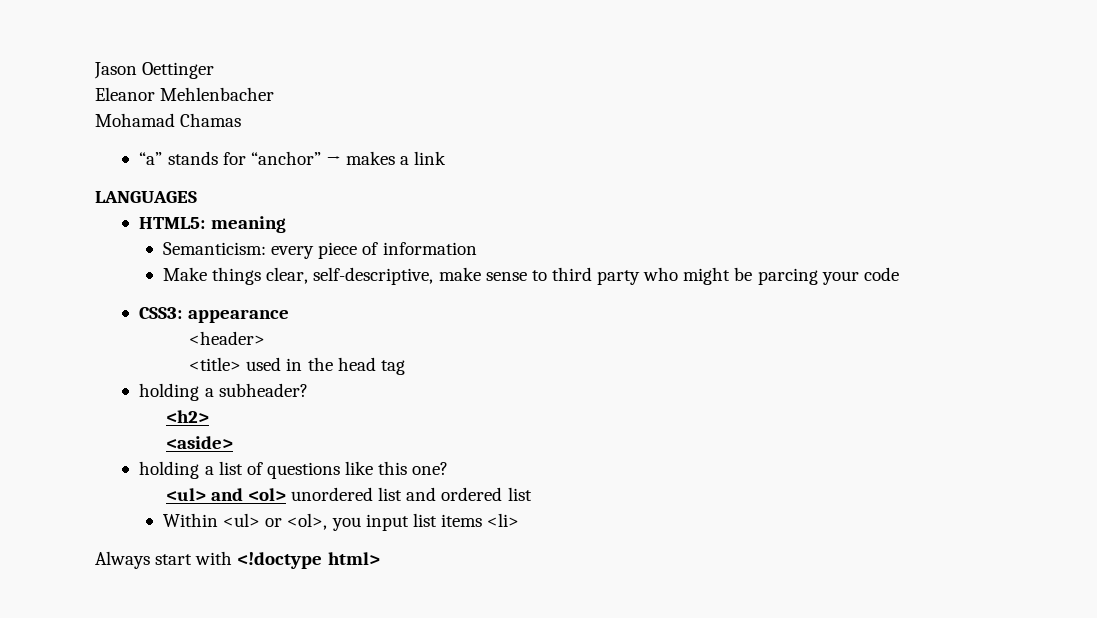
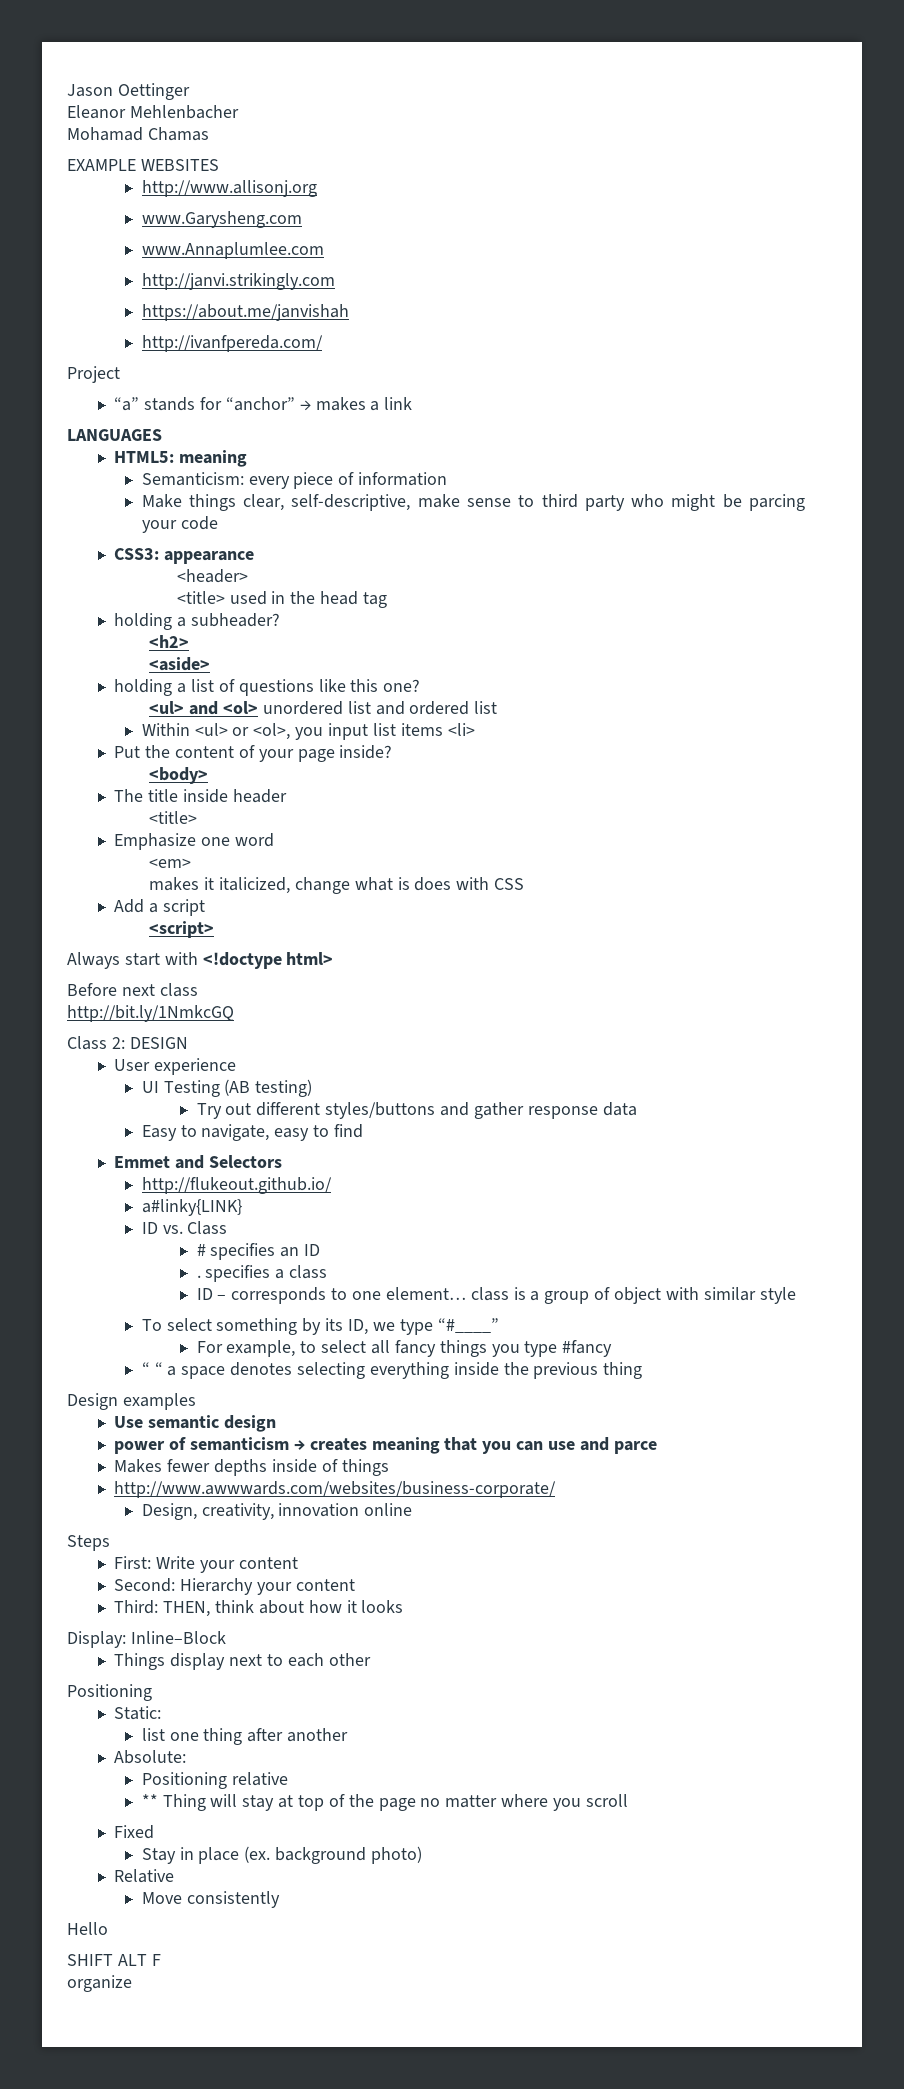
(242, 120) none -> [67,159,219,171] [141,180,317,197] [141,211,302,228] [141,242,324,259] [141,273,335,290] [141,304,349,321] [141,335,323,352] [67,366,120,383] // EXAMPLE WEBSITES // http://www.allisonj.org // www.Garysheng.com // www.Annaplumlee.com // http://janvi.strikingly.com // https://about.me/janvishah // http://ivanfpereda.com/ // Project
(520, 520) none -> [114,745,393,762] [149,767,209,784] [114,789,287,803] [149,811,198,824] [114,833,274,850] [149,858,192,868] [149,877,525,894] [114,899,205,916] [149,921,215,938] // Put the content of your page inside? // <body> // The title inside header // <title> // Emphasize one word // <em> // makes it italicized, change what is does with CSS // Add a script // <script>
(380, 558) none -> [67,983,198,997] [67,1005,234,1022] [67,1036,188,1050] [114,1058,237,1075] [141,1079,313,1097] [196,1102,637,1119] [141,1124,363,1141] [114,1155,282,1169] [141,1177,332,1194] [141,1199,242,1216] [141,1221,228,1235] [196,1243,321,1260] [196,1265,328,1282] [196,1287,796,1304] [141,1318,499,1335] [196,1340,613,1357] [141,1362,643,1379] [67,1393,196,1410] [114,1415,276,1432] [114,1437,657,1454] [114,1459,389,1476] [114,1481,557,1498] [141,1503,413,1520] [67,1535,110,1551] [114,1556,298,1573] [114,1578,355,1595] [114,1600,404,1617] [67,1631,226,1648] [114,1653,371,1670] [67,1684,152,1701] [114,1706,162,1720] [141,1728,349,1745] [114,1750,187,1764] [141,1772,288,1789] [141,1794,628,1811] [114,1825,155,1839] [141,1846,422,1864] [114,1869,175,1883] [141,1891,280,1908] [67,1922,108,1935] [67,1954,161,1966] [67,1975,132,1992] // Before next class // http://bit.ly/1NmkcGQ // Class 2: DESIGN // User experience // UI Testing (AB testing) // Try out different styles/buttons and gather response data // Easy to navigate, easy to find // Emmet and Selectors // http://flukeout.github.io/ // a#linky{LINK} // ID vs. Class // # specifies an ID // . specifies a class // ID – corresponds to one element… class is a group of object with similar style // To select something by its ID, we type “#____” // For example, to select all fancy things you type #fancy // “ “ a space denotes selecting everything inside the previous thing // Design examples // Use semantic design // power of semanticism → creates meaning that you can use and parce // Makes fewer depths inside of things // http://www.awwwards.com/websites/business-corporate/ // Design, creativity, innovation online // Steps // First: Write your content // Second: Hierarchy your content // Third: THEN, think about how it looks // Display: Inline–Block // Things display next to each other // Positioning // Static: // list one thing after another // Absolute: // Positioning relative // ** Thing will stay at top of the page no matter where you scroll // Fixed // Stay in place (ex. background photo) // Relative // Move consistently // Hello // SHIFT ALT F // organize

